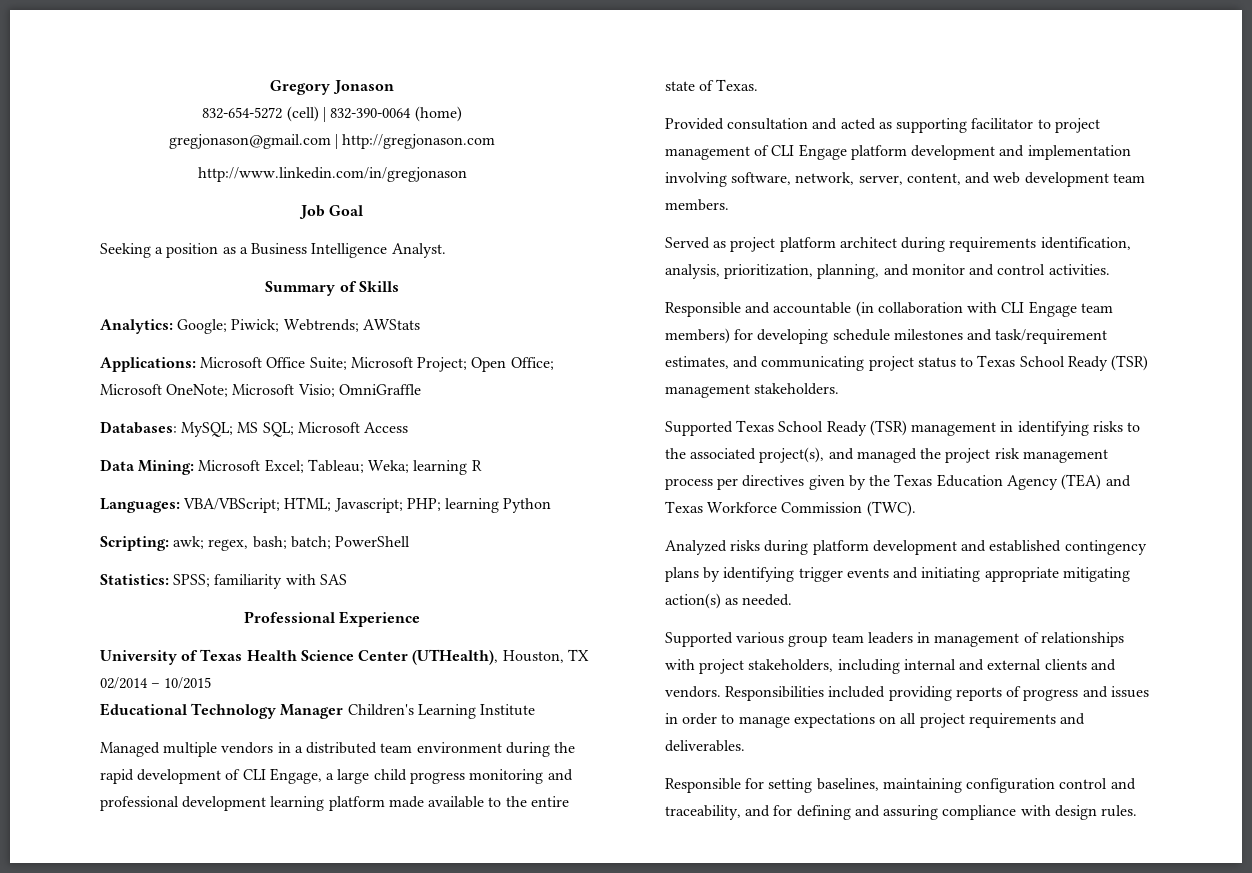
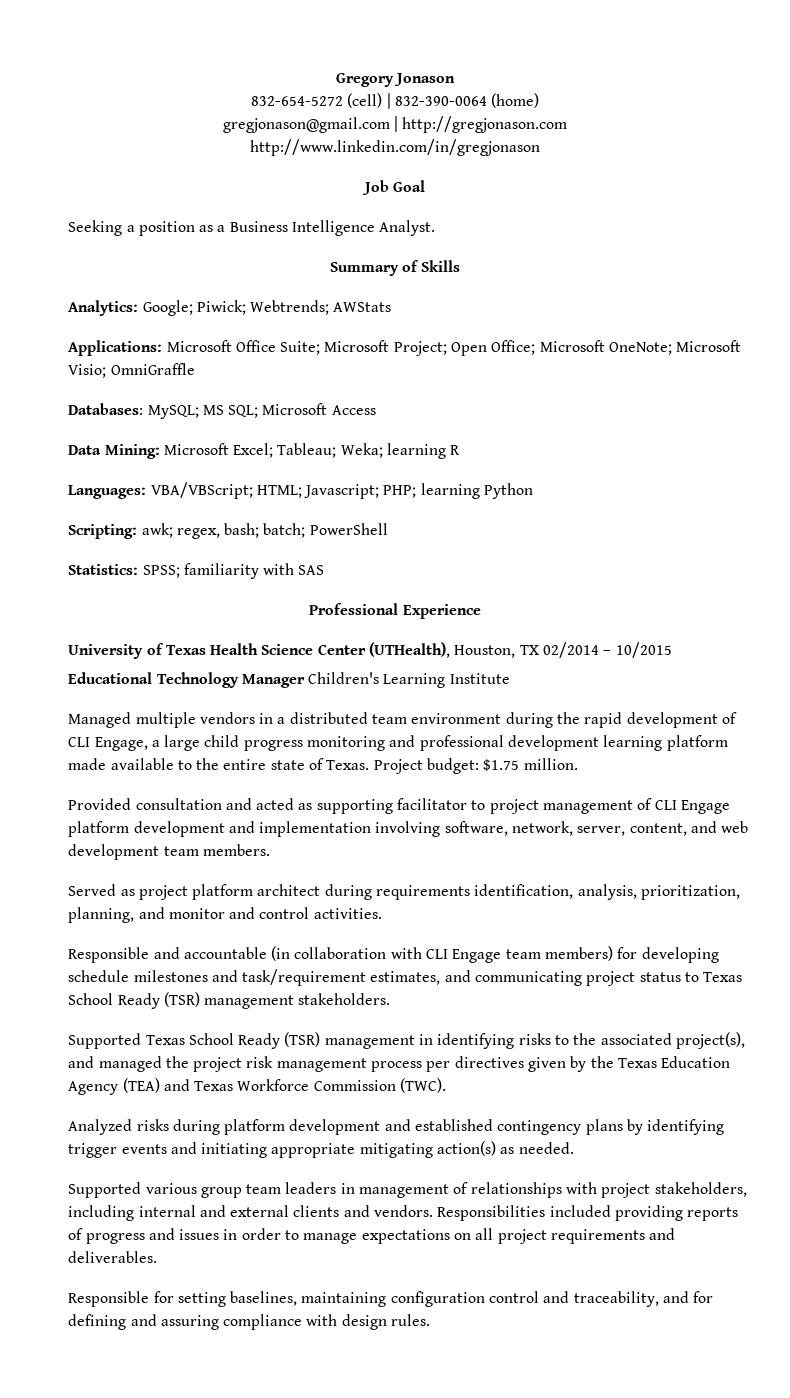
(759, 85) none -> [373,758,578,774] Project budget: $1.75 million.

